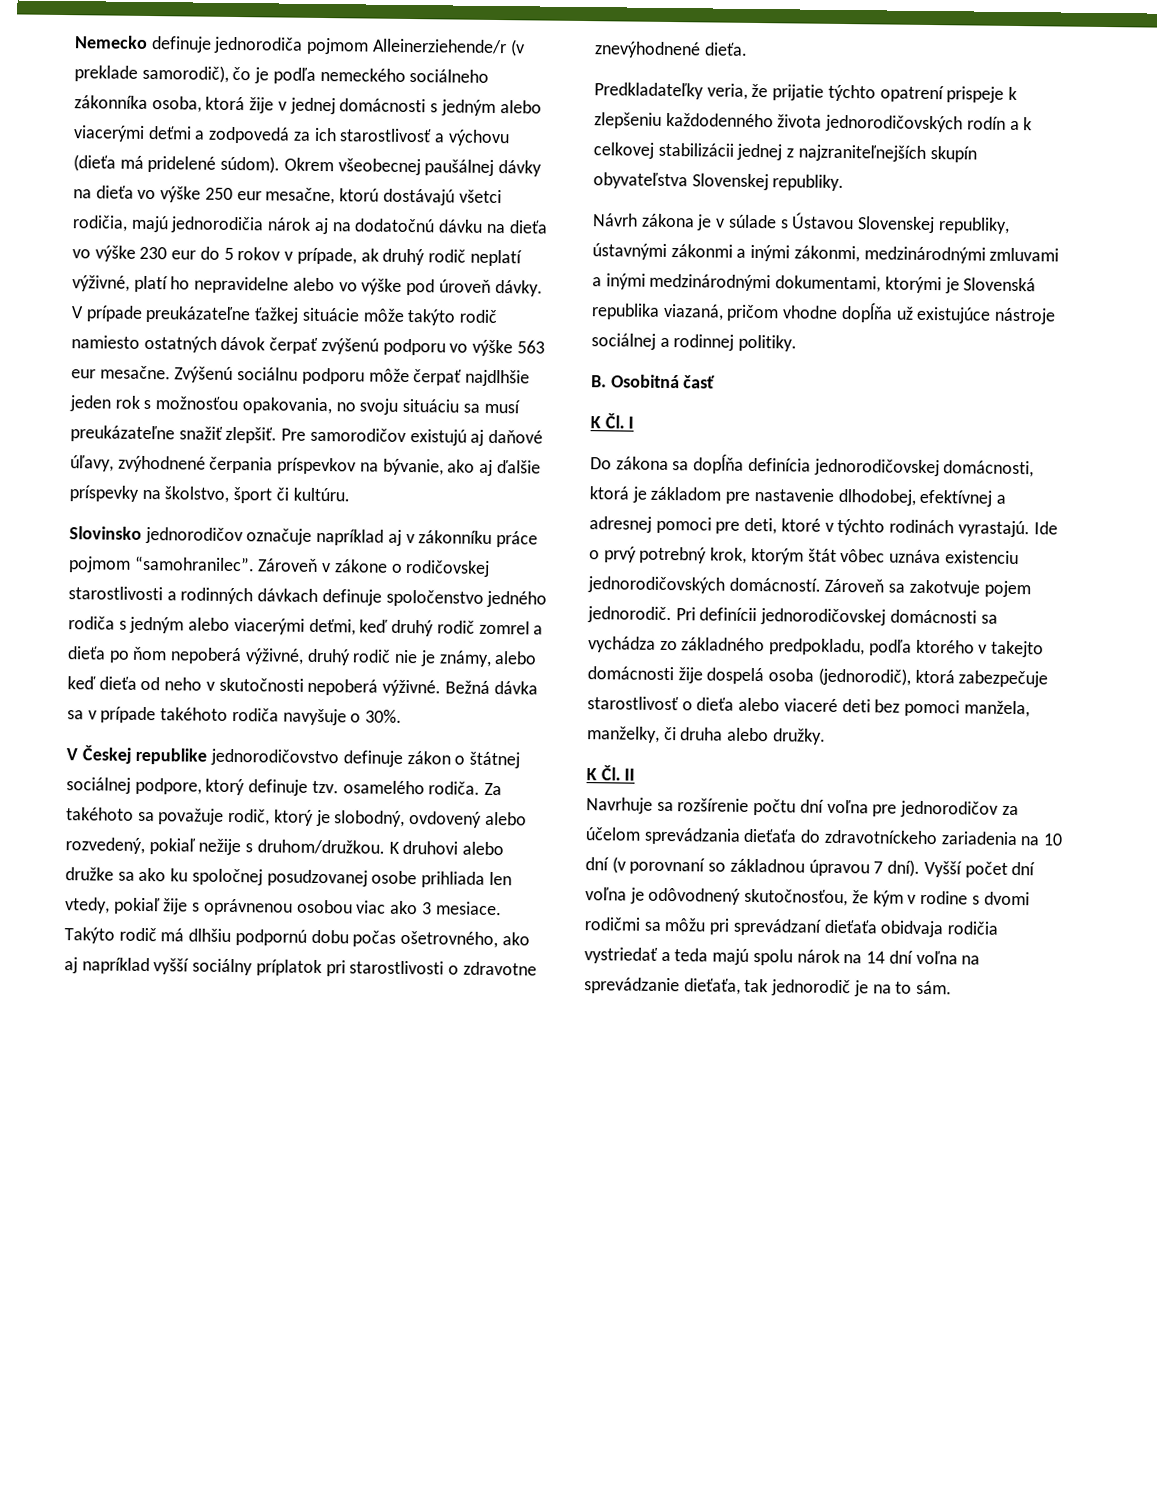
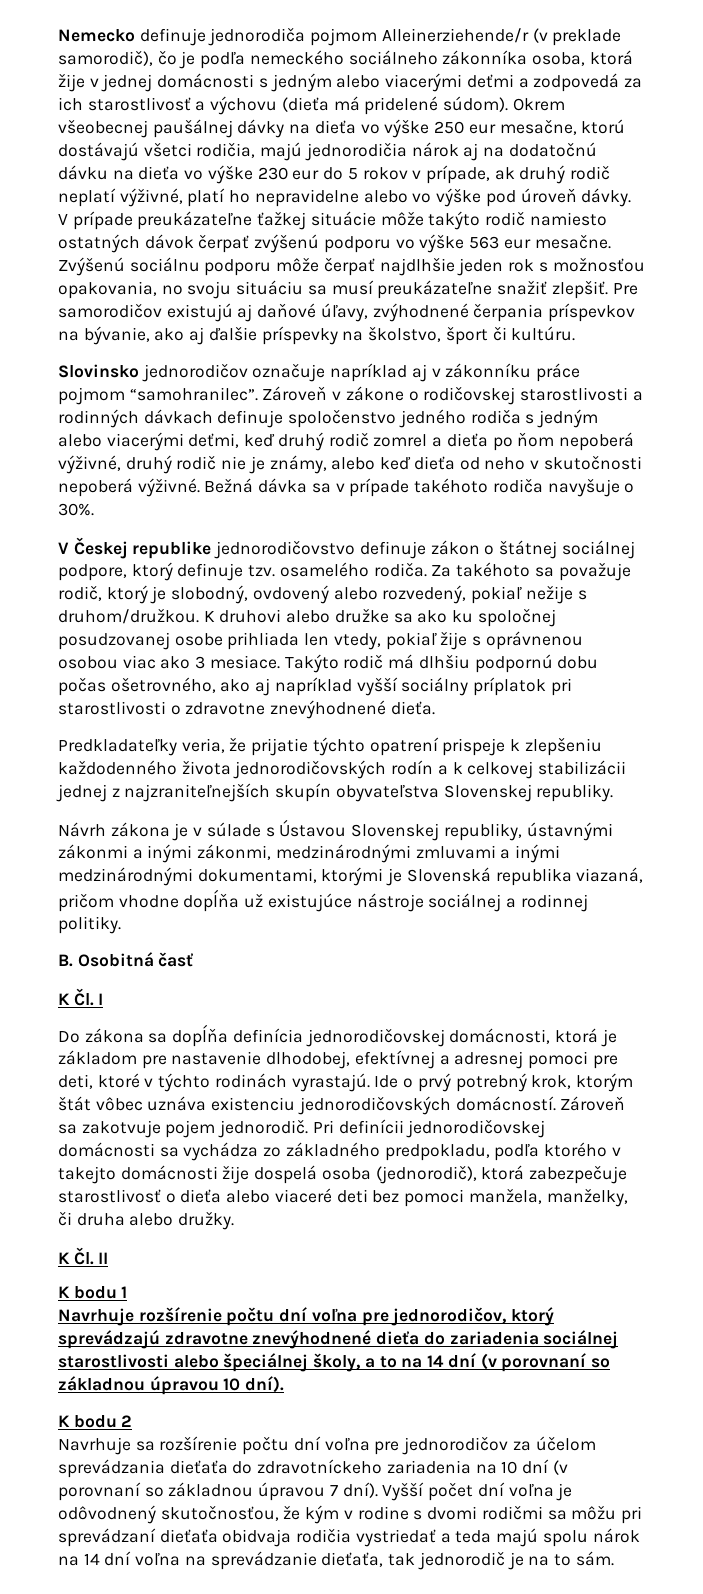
(636, 774) none -> [58,1286,128,1299] [58,1307,555,1326] [58,1330,619,1349] [58,1353,610,1372] [58,1376,285,1395] [58,1415,133,1428] // K bodu 1 // Navrhuje rozšírenie počtu dní voľna pre jednorodičov, ktorý sprevádzajú zdravotne znevýhodnené dieťa do zariadenia sociálnej starostlivosti alebo špeciálnej školy, a to na 14 dní (v porovnaní so základnou úpravou 10 dní). // K bodu 2

